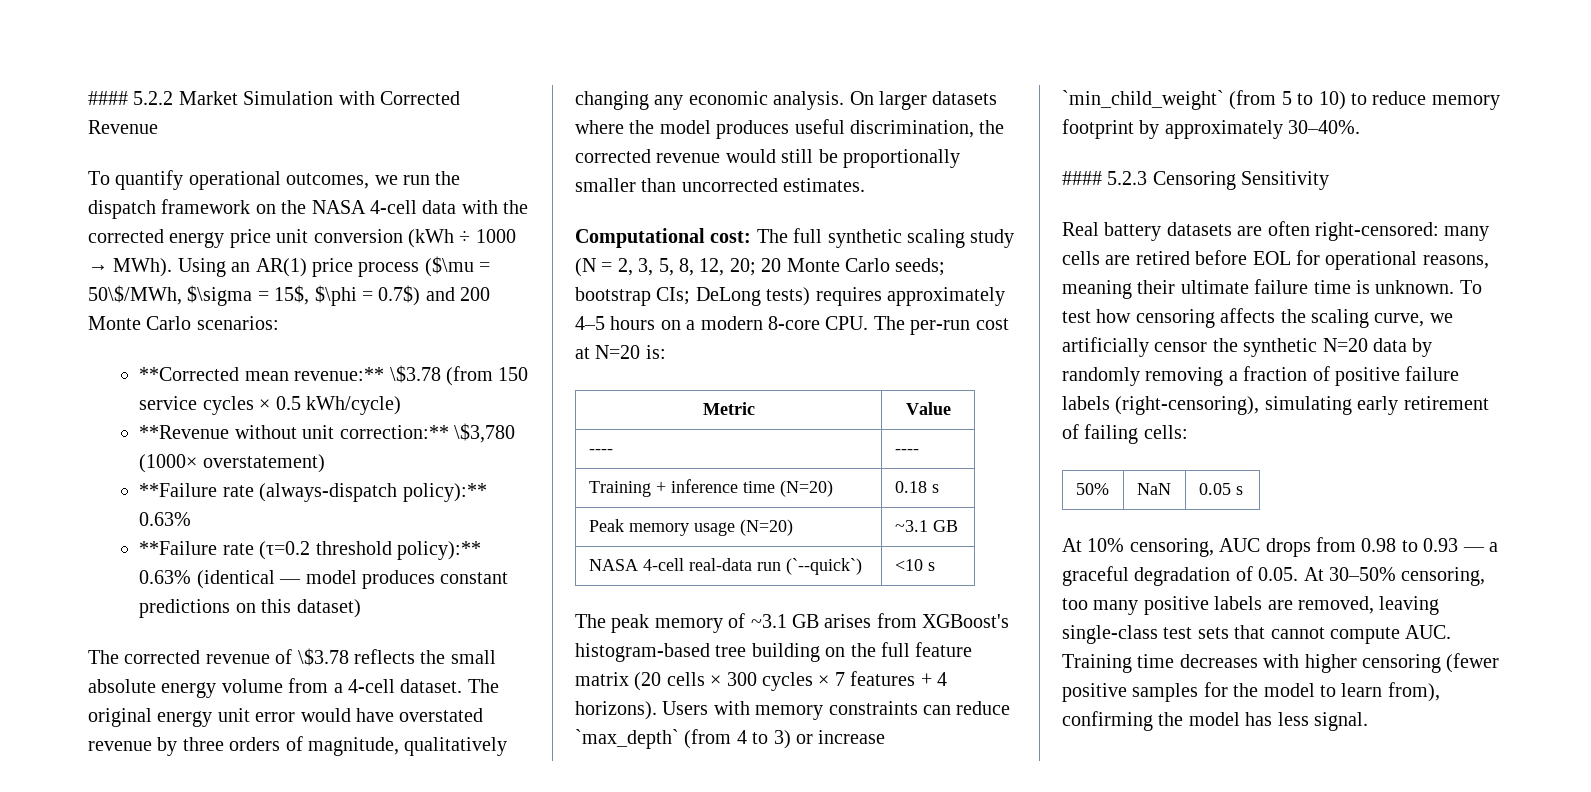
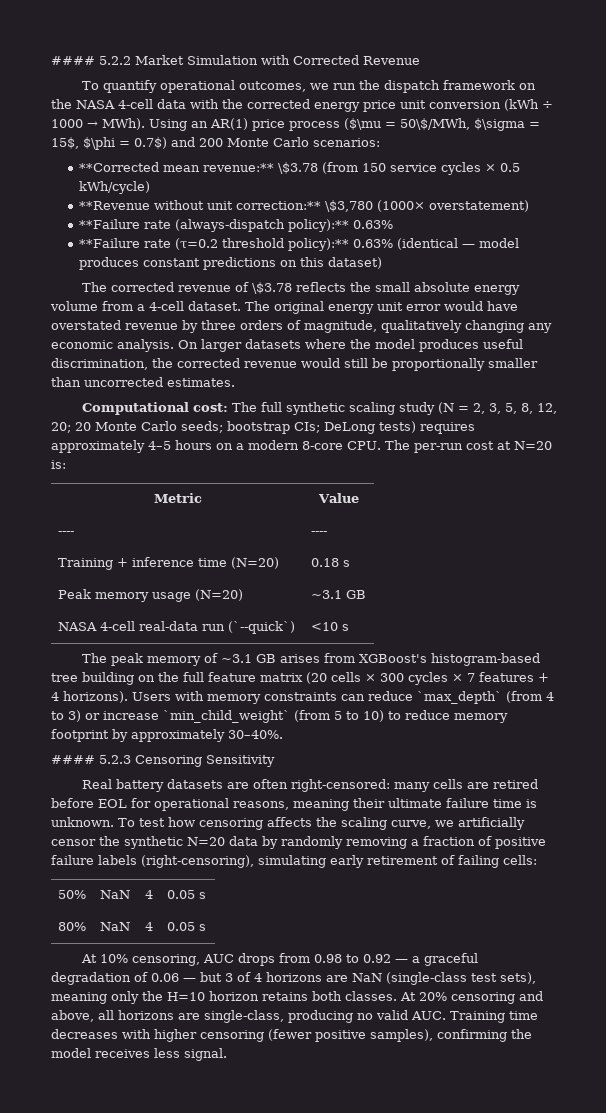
(1171, 489) none -> [144,890,153,899] [166,890,206,899] [57,922,86,931] [99,922,130,931] [144,922,153,931] | 4 | 0.05 s // 80% | NaN | 4
[1423,538,1459,552] 0.93 -> [363,954,392,963] 0.92
[1258,567,1486,586] [1062,596,1440,615] [1062,625,1400,644] 0.05. At 30–50% censoring, too many positive labels are removed, leaving single-class test sets that cannot compute -> [151,972,536,985] [51,991,543,1004] [51,1010,408,1023] 0.06 — but 3 of 4 horizons are NaN (single-class test sets), meaning only the H=10 horizon retains both classes. At 20% censoring and above, all horizons are single-class, producing no valid
[1132,682,1440,702] samples for the model to learn from), -> [370,1029,433,1042] samples),
[1245,712,1273,726] has -> [95,1049,150,1058] receives

